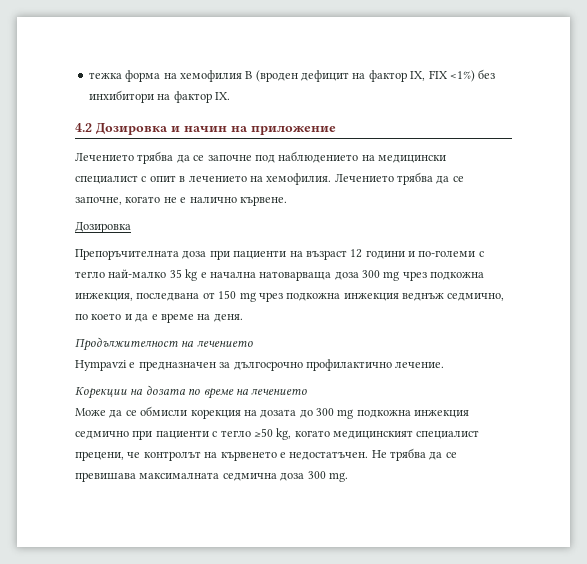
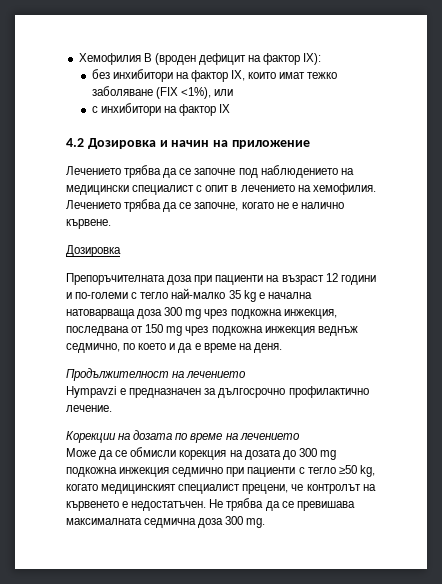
[88,70,242,82] тежка форма на хемофилия -> [78,53,141,65] Хемофилия
[410,70,475,82] IX, FIX <1%) -> [303,53,322,65] IX): //
[214,92,230,100] IX. -> [231,70,338,81] [91,86,233,99] [91,103,231,116] IX, които имат тежко заболяване (FIX <1%), или // с инхибитори на фактор IX

